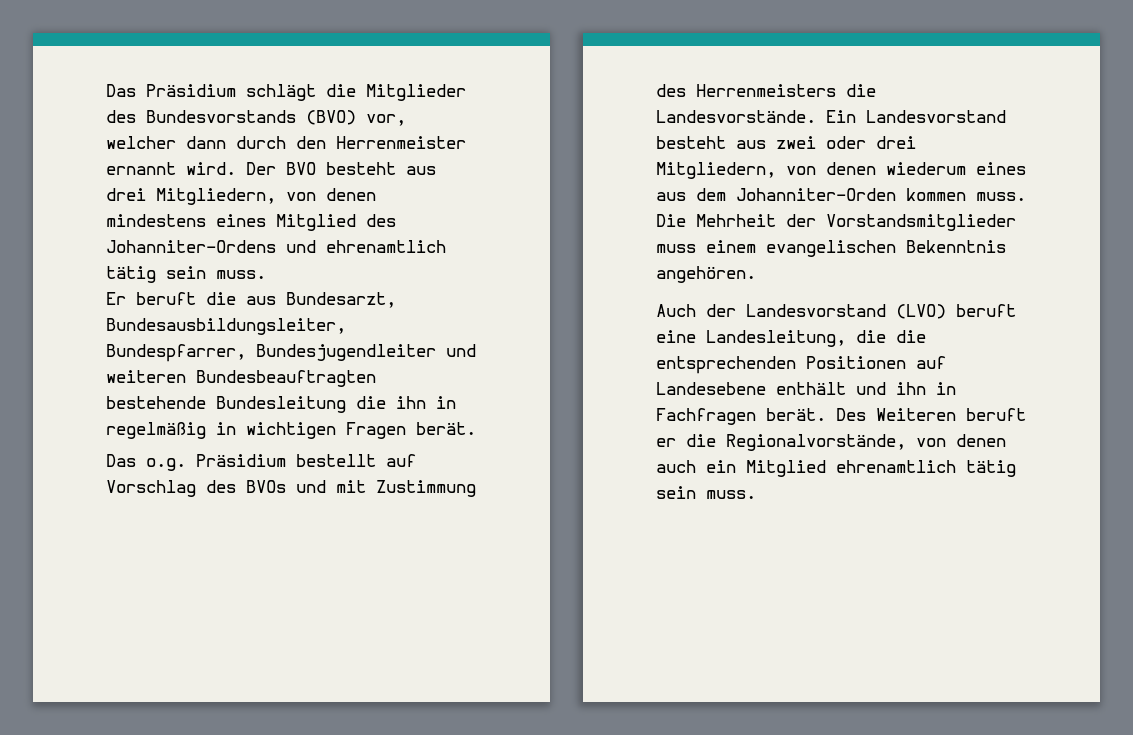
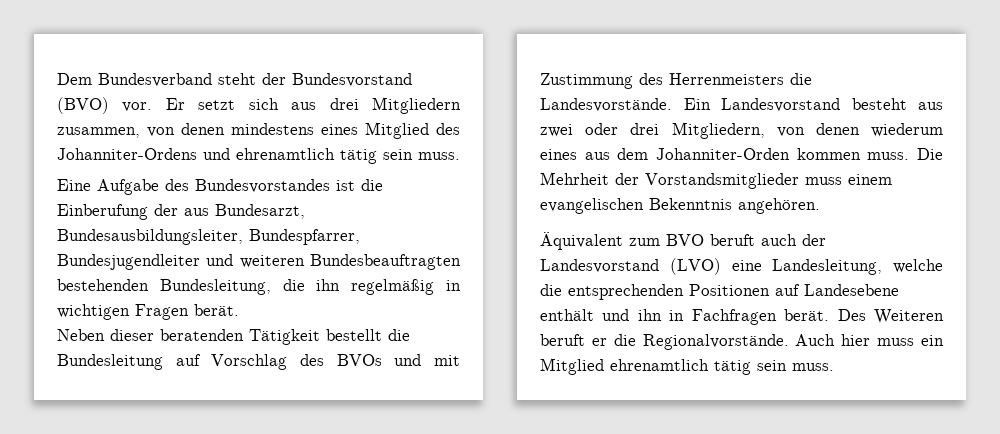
[106,84,466,101] [106,110,406,126] [106,136,466,149] [106,162,436,175] [106,188,276,205] Das Präsidium schlägt die Mitglieder des Bundesvorstands (BVO) vor, welcher dann durch den Herrenmeister ernannt wird. Der BVO besteht aus drei Mitgliedern, -> [57,73,412,87] [57,97,461,114] [57,127,140,138] Dem Bundesverband steht der Bundesvorstand (BVO) vor. Er setzt sich aus drei Mitgliedern zusammen,
[106,292,236,305] Er beruft die -> [57,179,383,195] [57,204,178,220] Eine Aufgabe des Bundesvorstandes ist die Einberufung der
[106,396,346,413] bestehende Bundesleitung -> [57,279,271,295] bestehenden Bundesleitung,
[436,396,456,409] in -> (341, 285) none
[106,454,376,471] Das o.g. Präsidium bestellt -> [57,329,410,345] [57,354,163,370] Neben dieser beratenden Tätigkeit bestellt die Bundesleitung
[656,304,696,317] Auch -> [540,232,797,250] Äquivalent zum BVO beruft auch
[956,304,1016,317] beruft -> (721, 266) none
[856,330,886,343] die -> [893,259,943,273] welche
[726,434,1006,451] [656,460,696,473] Regionalvorstände, von denen auch -> [642,334,915,350] Regionalvorstände. Auch hier muss

